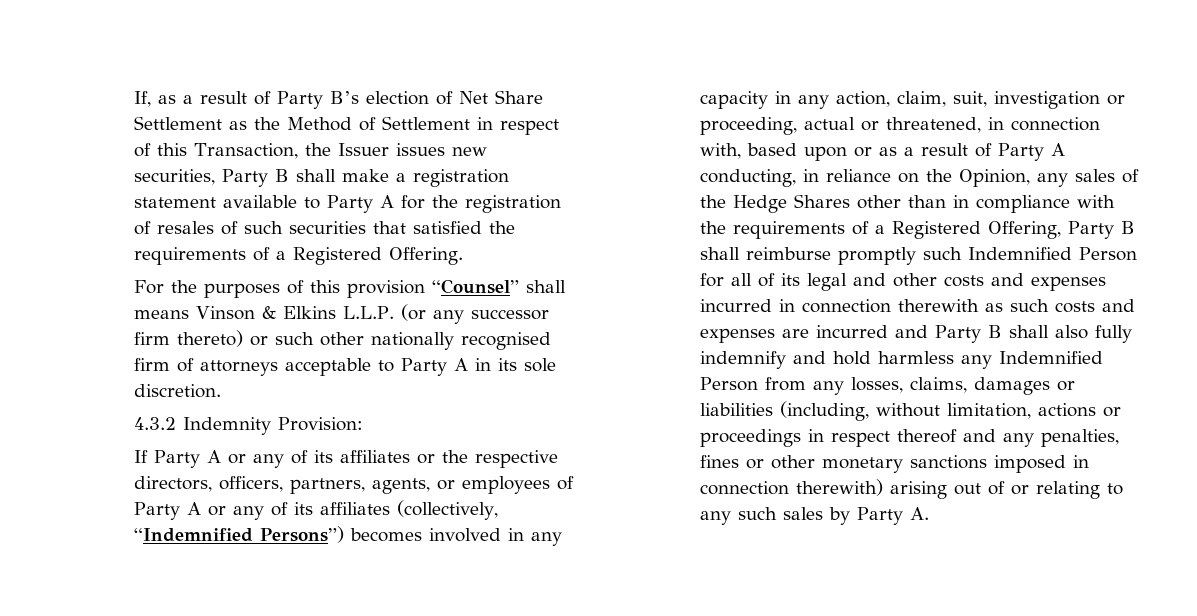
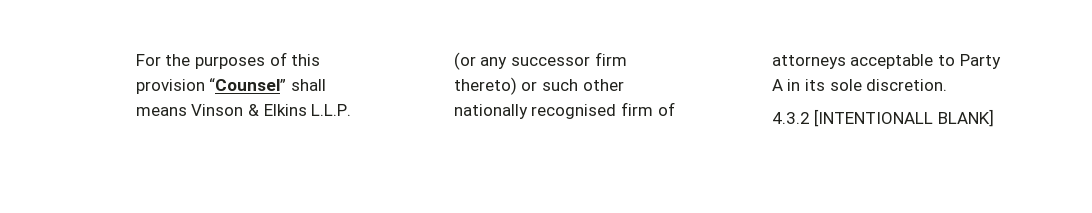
[133,90,543,109] [133,116,559,135] [133,143,487,159] [133,169,509,187] [133,195,561,213] [133,221,515,235] [133,247,463,265] If, as a result of Party B’s election of Net Share Settlement as the Method of Settlement in respect of this Transaction, the Issuer issues new securities, Party B shall make a registration statement available to Party A for the registration of resales of such securities that satisfied the requirements of a Registered Offering. // -> (135, 60) none
[182,417,363,435] [133,450,558,468] [133,476,574,494] [133,500,498,520] [133,526,562,546] [699,91,1125,109] [699,117,1100,135] [699,143,1065,161] [699,169,1139,187] [699,194,1115,213] [699,221,1135,239] [699,247,1137,265] [699,273,1106,291] [699,299,1135,313] [699,325,1132,343] [699,351,1103,369] [699,377,1075,395] [699,401,1121,421] [699,429,1119,447] [699,455,1089,473] [699,479,1123,499] [699,507,929,525] Indemnity Provision: // If Party A or any of its affiliates or the respective directors, officers, partners, agents, or employees of Party A or any of its affiliates (collectively, “Indemnified Persons”) becomes involved in any capacity in any action, claim, suit, investigation or proceeding, actual or threatened, in connection with, based upon or as a result of Party A conducting, in reliance on the Opinion, any sales of the Hedge Shares other than in compliance with the requirements of a Registered Offering, Party B shall reimburse promptly such Indemnified Person for all of its legal and other costs and expenses incurred in connection therewith as such costs and expenses are incurred and Party B shall also fully indemnify and hold harmless any Indemnified Person from any losses, claims, damages or liabilities (including, without limitation, actions or proceedings in respect thereof and any penalties, fines or other monetary sanctions imposed in connection therewith) arising out of or relating to any such sales by Party A. -> [814,109,994,127] [INTENTIONALL BLANK]

